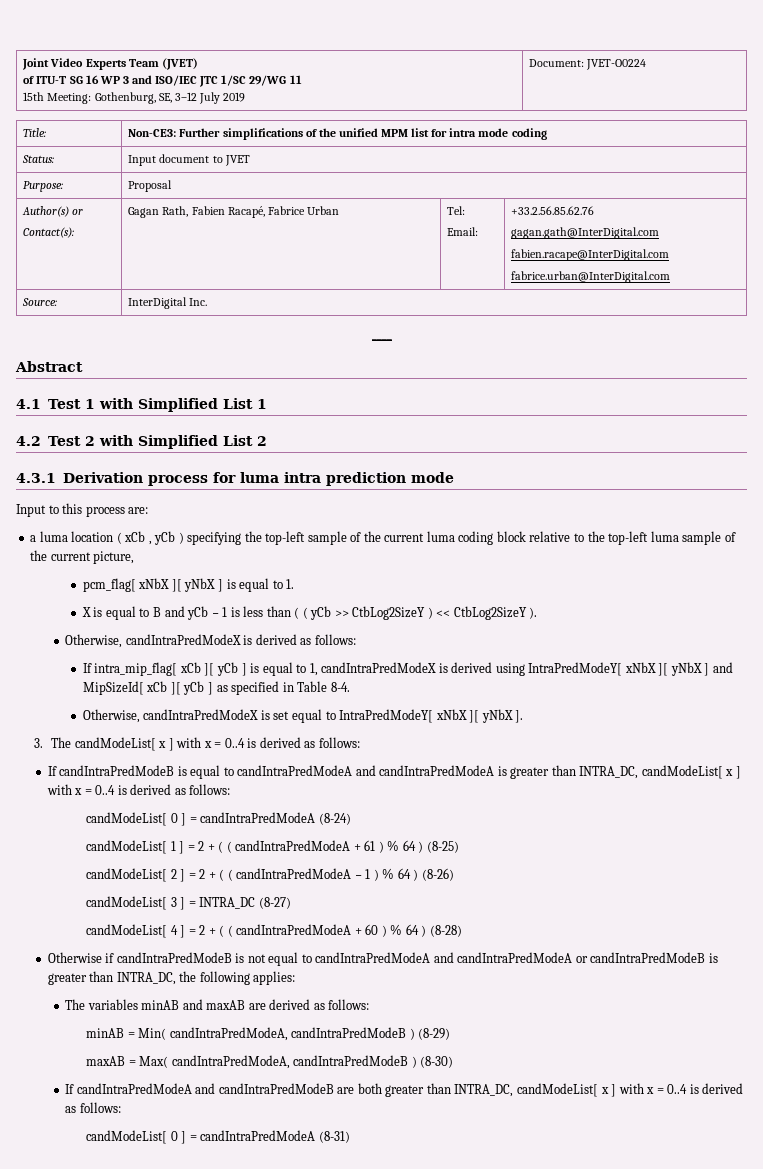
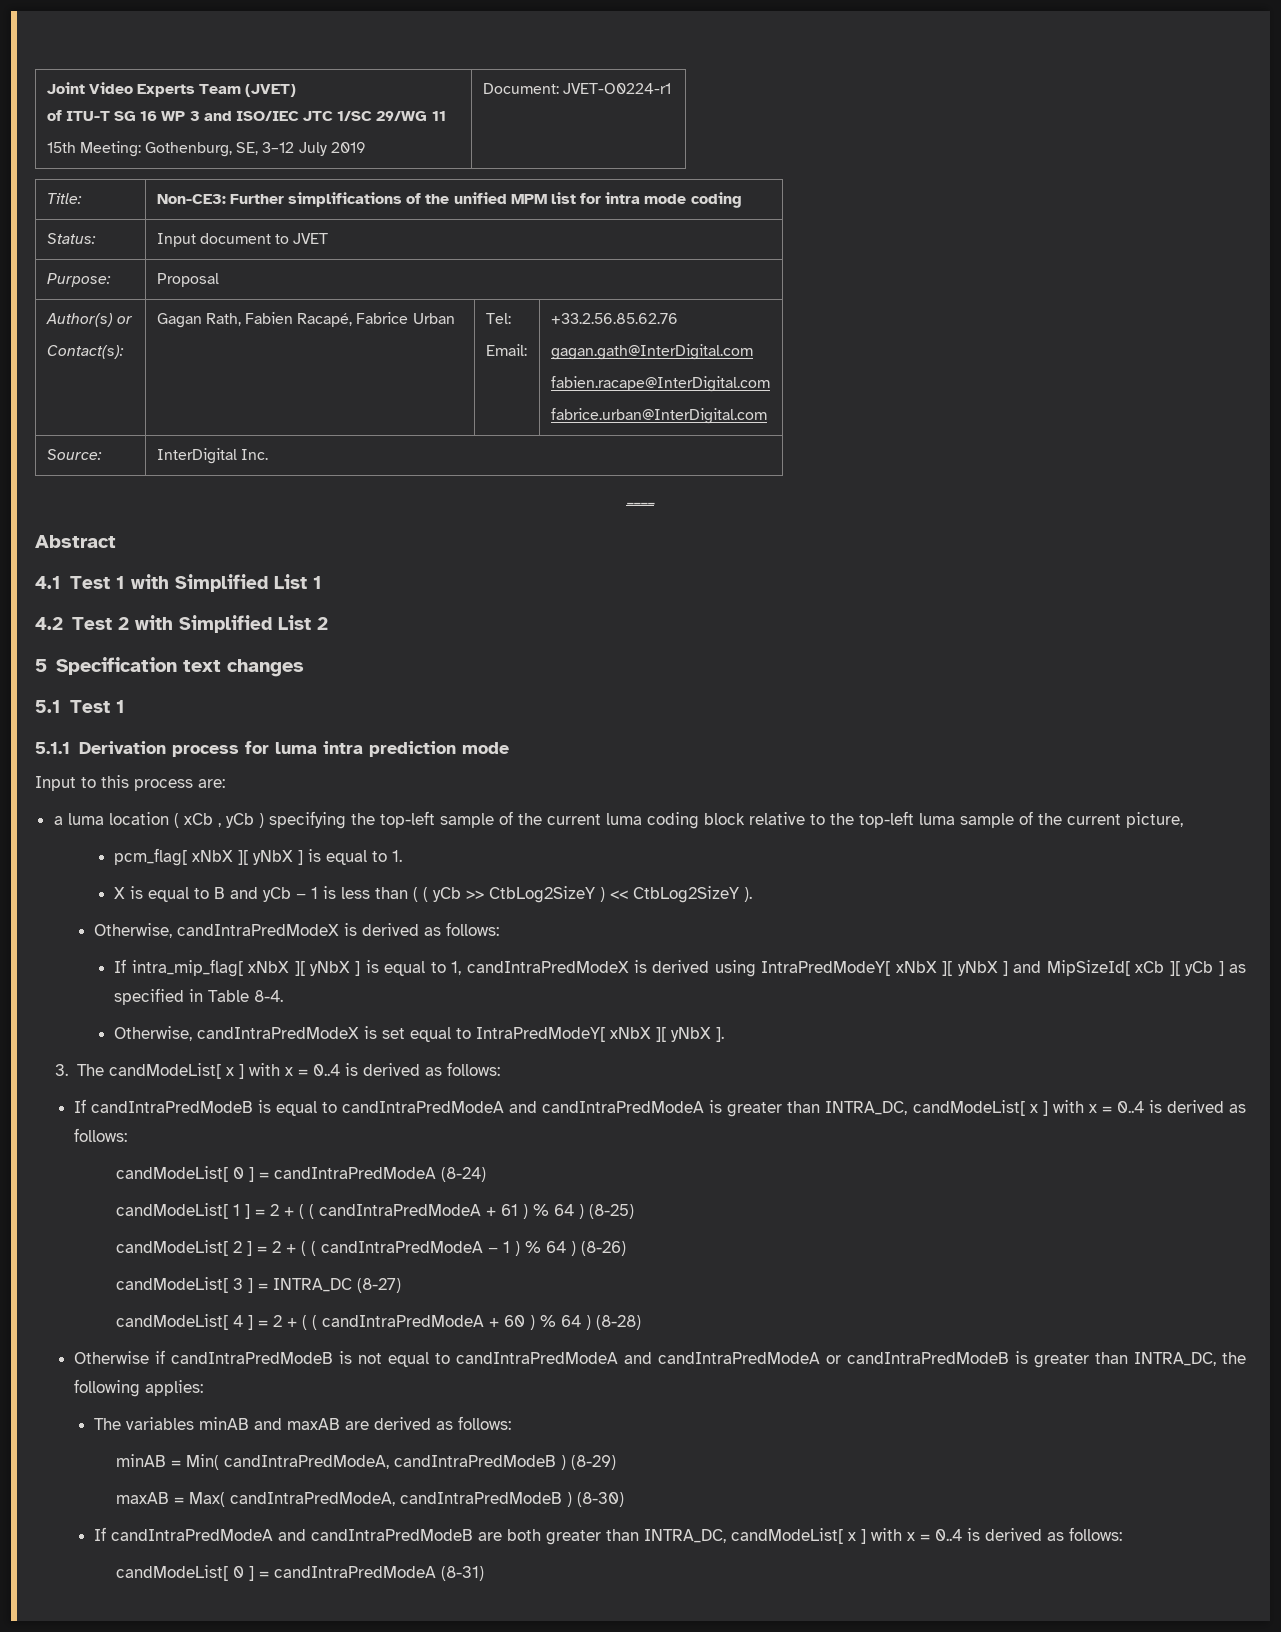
[586,59,647,70] JVET-O0224 -> [562,83,671,94] JVET-O0224-r1
[16,473,56,483] 4.3.1 -> [35,657,304,677] [35,700,125,713] [35,742,70,754] 5 Specification text changes // 5.1 Test 1 // 5.1.1
[179,662,239,676] xCb ][ yCb -> [248,961,351,976] xNbX ][ yNbX

